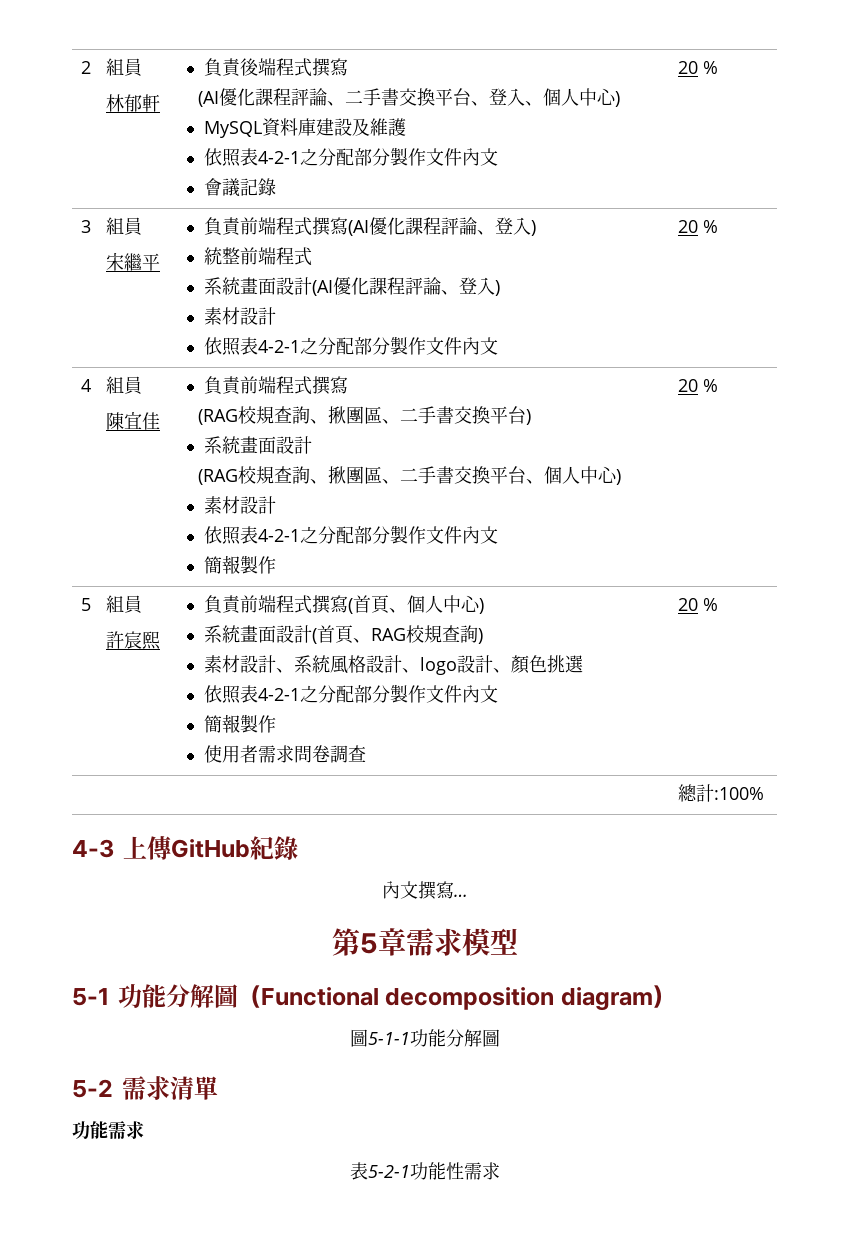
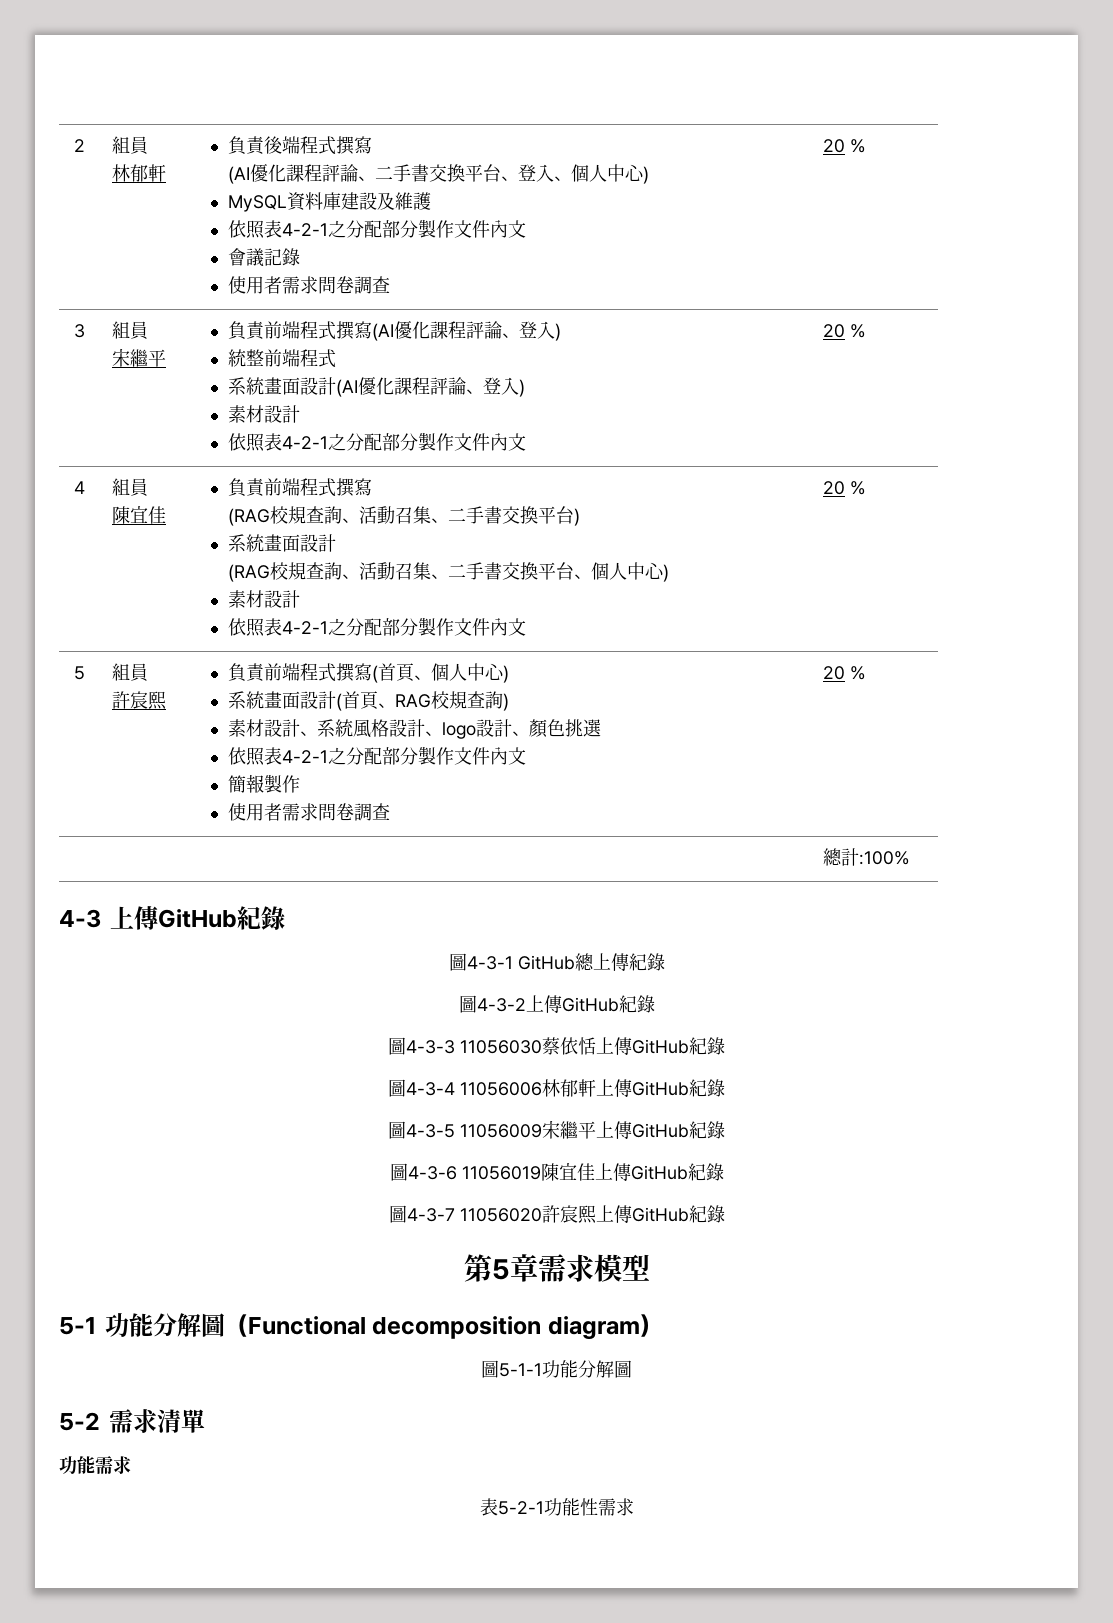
(276, 187) none -> [227,276,390,294] // 使用者需求問卷調查
[327,406,382,424] 揪團區 -> [358,506,431,524] 活動召集
[327,466,382,484] 揪團區 -> [358,562,431,580] 活動召集
[203,555,276,574] // 簡報製作 -> (526, 627) none
[381,881,468,900] 內文撰寫… -> [448,953,665,971] [458,995,655,1013] [388,1037,725,1055] [388,1079,725,1097] [388,1120,725,1139] [389,1163,724,1181] [388,1205,725,1224] 圖4-3-1 GitHub總上傳紀錄 // 圖4-3-2上傳GitHub紀錄 // 圖4-3-3 11056030蔡依恬上傳GitHub紀錄 // 圖4-3-4 11056006林郁軒上傳GitHub紀錄 // 圖4-3-5 11056009宋繼平上傳GitHub紀錄 // 圖4-3-6 11056019陳宜佳上傳GitHub紀錄 // 圖4-3-7 11056020許宸熙上傳GitHub紀錄

